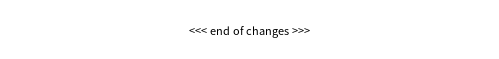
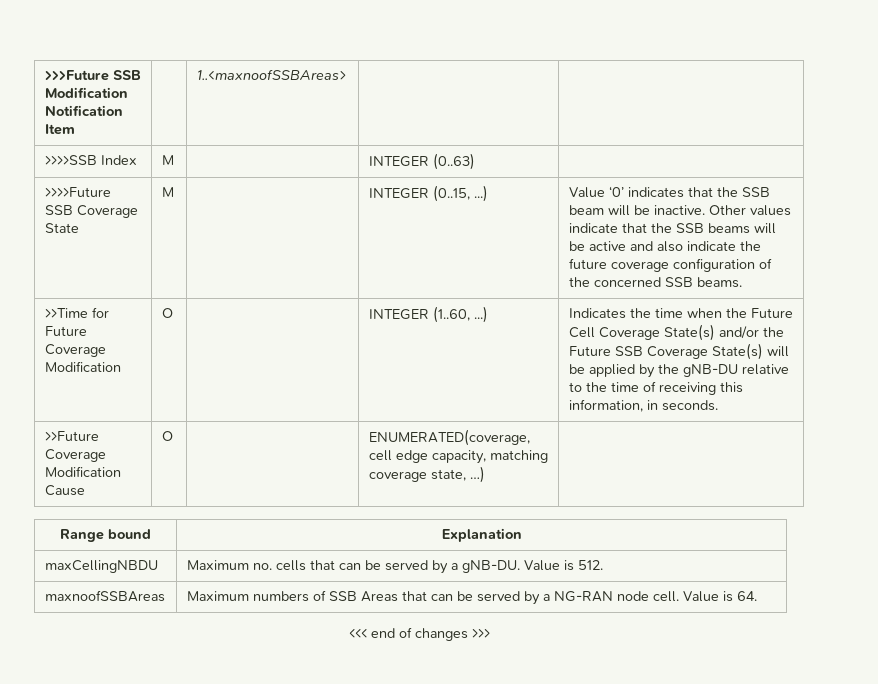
(188, 31) none -> [44,70,141,81] [44,87,128,98] [44,105,123,116] [44,124,75,135] [196,69,346,80] [44,155,137,165] [161,155,174,165] [368,153,475,170] [44,187,111,197] [44,205,138,218] [44,223,79,233] [161,187,174,197] [368,185,488,202] [568,186,770,198] [568,205,791,216] [568,223,776,234] [568,241,761,252] [568,258,772,272] [568,277,742,288] [44,307,109,318] [44,326,87,336] [44,344,106,357] [44,361,121,372] [161,308,173,318] [368,306,488,323] [568,308,793,319] [568,324,784,341] [568,343,789,360] [568,364,789,378] [568,381,743,395] [568,399,718,412] [44,431,99,441] [44,449,106,462] [44,466,121,477] [44,485,85,496] [161,431,173,441] [368,429,530,446] [368,450,548,464] [368,466,485,483] [60,529,151,542] [441,528,522,542] [44,560,158,573] [186,560,603,574] [44,590,165,602] [186,590,757,605] >>>Future SSB Modification Notification Item | | 1..<maxnoofSSBAreas> | | // >>>>SSB Index | M | | INTEGER (0..63) | // >>>>Future SSB Coverage State | M | | INTEGER (0..15, ...) | Value ‘0’ indicates that the SSB beam will be inactive. Other values indicate that the SSB beams will be active and also indicate the future coverage configuration of the concerned SSB beams. // >>Time for Future Coverage Modification | O | | INTEGER (1..60, ...) | Indicates the time when the Future Cell Coverage State(s) and/or the Future SSB Coverage State(s) will be applied by the gNB-DU relative to the time of receiving this information, in seconds. // >>Future Coverage Modification Cause | O | | ENUMERATED(coverage, cell edge capacity, matching coverage state, …) | // Range bound | Explanation // maxCellingNBDU | Maximum no. cells that can be served by a gNB-DU. Value is 512. // maxnoofSSBAreas | Maximum numbers of SSB Areas that can be served by a NG-RAN node cell. Value is 64. //

